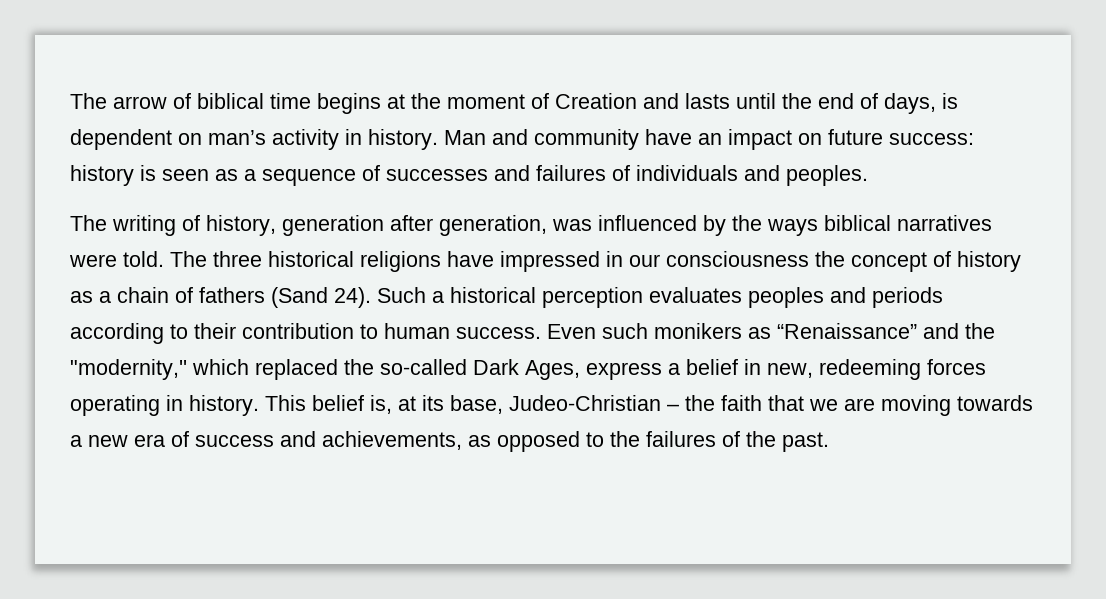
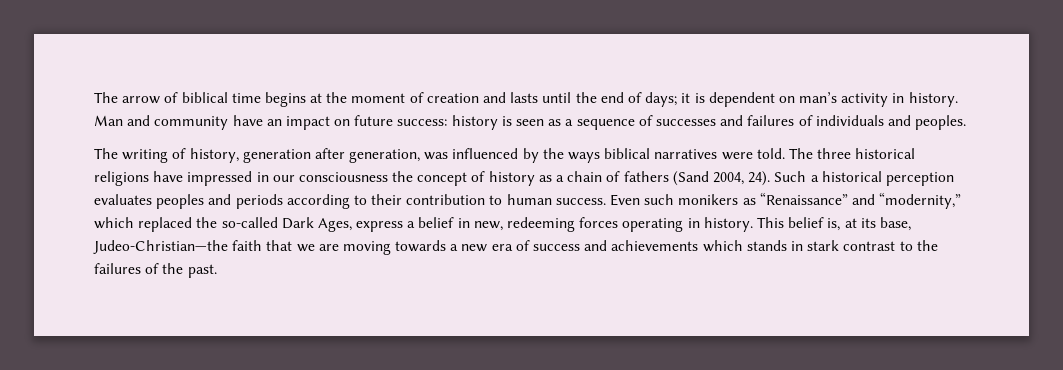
[555,93,637,109] Creation -> [426,93,479,103] creation
[884,93,936,114] days, -> [645,92,691,107] days; it
(328, 297) none -> [712,172,744,185] 2004,
[965,323,995,339] [70,359,187,380] the "modernity,'' -> [879,192,962,209] “modernity,”
[509,395,715,411] Judeo-Christian – the -> [93,240,228,254] Judeo-Christian—the
[322,431,580,452] achievements, as opposed -> [611,240,896,252] achievements which stands in stark contrast

